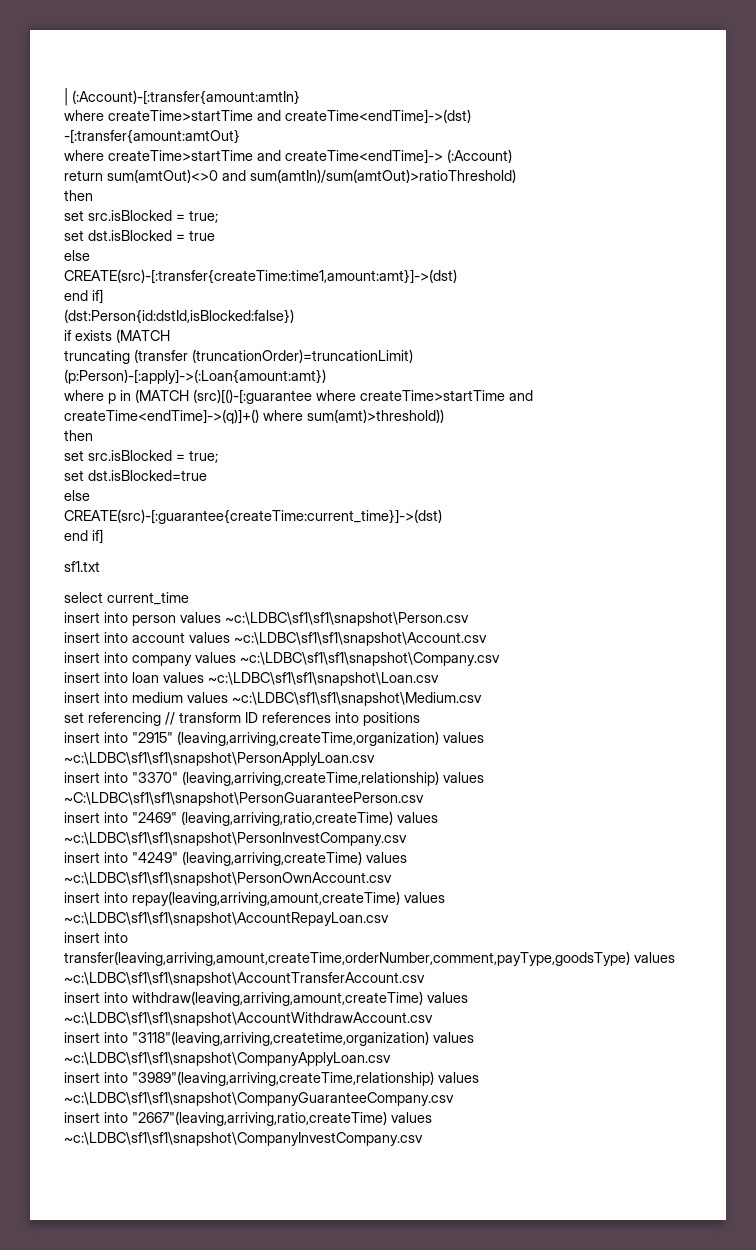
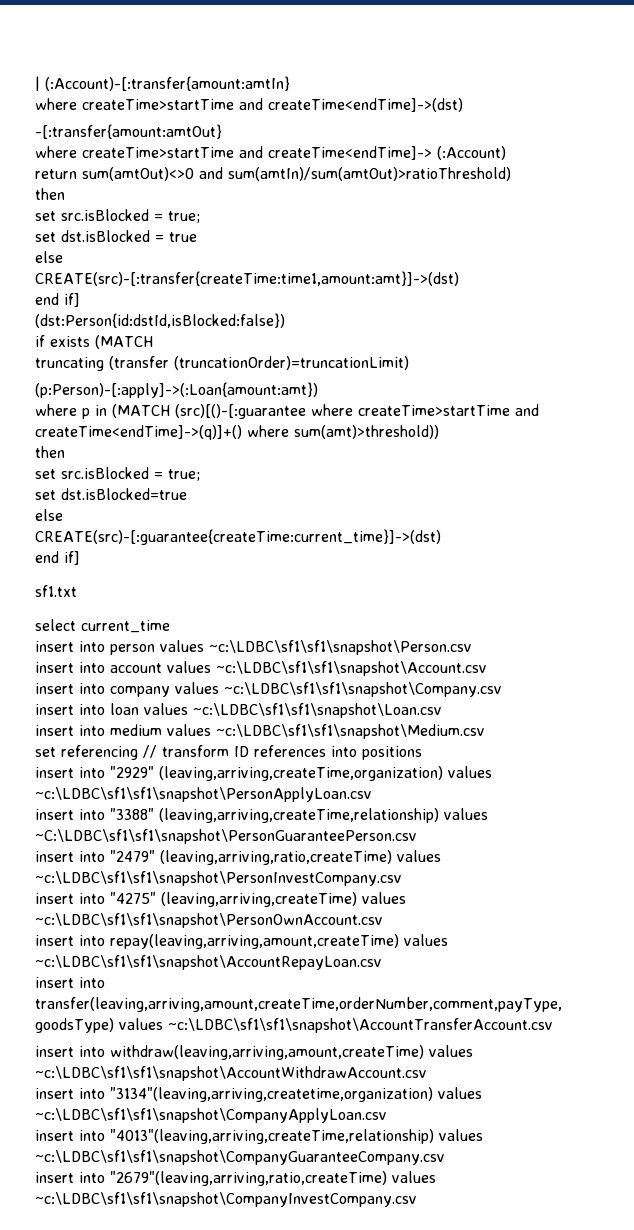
[132,732,173,743] "2915" -> [110,766,154,778] "2929"
[132,772,178,783] "3370" -> [110,808,154,820] "3388"
[132,812,177,823] "2469" -> [110,850,155,862] "2479"
[132,852,178,863] "4249" -> [110,892,156,904] "4275"
[132,1031,429,1046] "3118"(leaving,arriving,createtime,organization) -> [110,1087,433,1102] "3134"(leaving,arriving,createtime,organization)
[132,1071,434,1086] "3989"(leaving,arriving,createTime,relationship) -> [110,1129,434,1144] "4013"(leaving,arriving,createTime,relationship)
[132,1111,387,1126] "2667"(leaving,arriving,ratio,createTime) -> [110,1171,387,1186] "2679"(leaving,arriving,ratio,createTime)

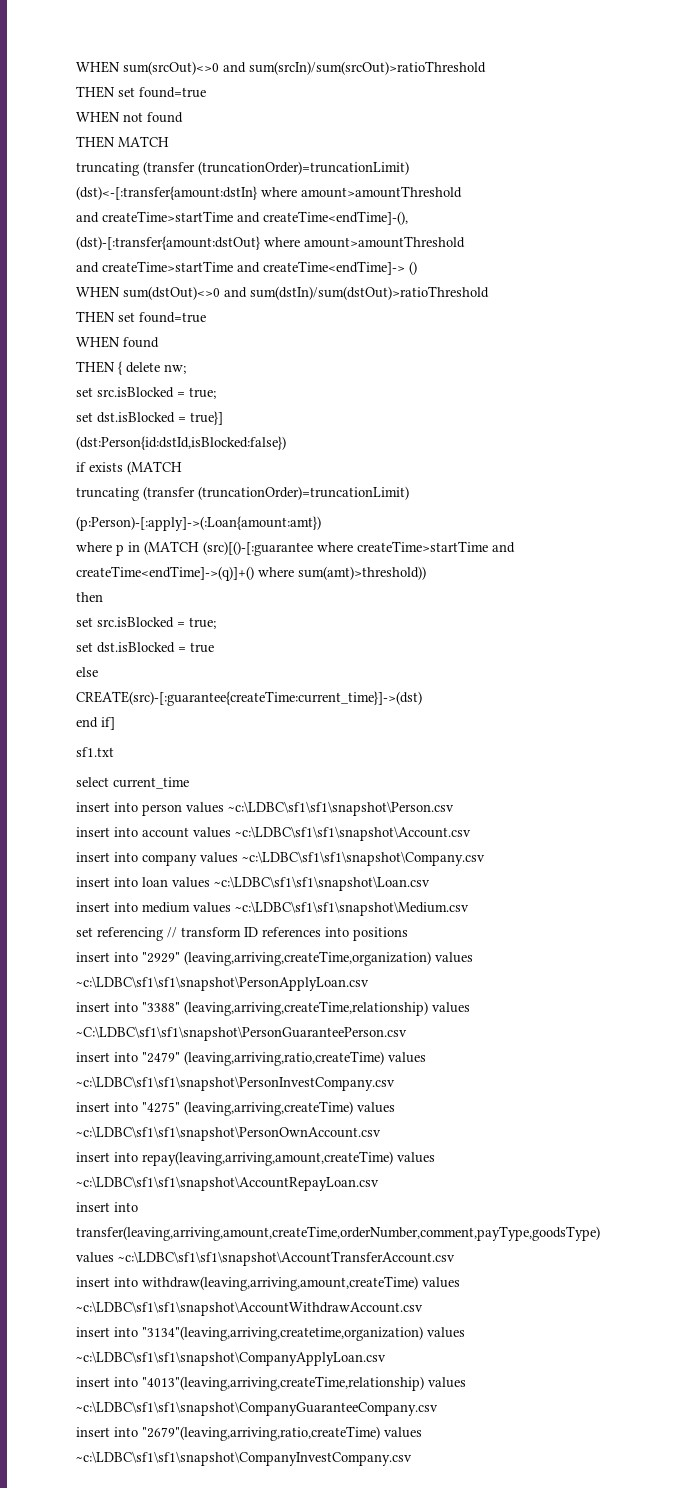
[35,76,290,91] [35,98,463,112] [35,124,222,139] [35,146,506,160] [35,167,511,181] [35,188,65,200] [35,209,200,223] [35,230,197,242] [35,251,63,263] [35,271,459,286] [35,293,80,307] | (:Account)-[:transfer{amount:amtIn} // where createTime>startTime and createTime<endTime]->(dst) // -[:transfer{amount:amtOut} // where createTime>startTime and createTime<endTime]-> (:Account) // return sum(amtOut)<>0 and sum(amtIn)/sum(amtOut)>ratioThreshold) // then // set src.isBlocked = true; // set dst.isBlocked = true // else // CREATE(src)-[:transfer{createTime:time1,amount:amt}]->(dst) // end if] -> [76,61,486,75] [76,86,206,98] [76,111,183,123] [76,136,169,148] [76,161,409,176] [76,186,462,200] [76,211,408,225] [76,236,465,250] [76,261,417,275] [76,286,489,300] [76,311,206,323] [76,336,159,348] [76,361,186,375] [76,387,216,399] [76,411,223,425] WHEN sum(srcOut)<>0 and sum(srcIn)/sum(srcOut)>ratioThreshold // THEN set found=true // WHEN not found // THEN MATCH // truncating (transfer (truncationOrder)=truncationLimit) // (dst)<-[:transfer{amount:dstIn} where amount>amountThreshold // and createTime>startTime and createTime<endTime]-(), // (dst)-[:transfer{amount:dstOut} where amount>amountThreshold // and createTime>startTime and createTime<endTime]-> () // WHEN sum(dstOut)<>0 and sum(dstIn)/sum(dstOut)>ratioThreshold // THEN set found=true // WHEN found // THEN { delete nw; // set src.isBlocked = true; // set dst.isBlocked = true}]
[61,488,187,500] dst.isBlocked=true -> [97,642,214,653] dst.isBlocked = true

